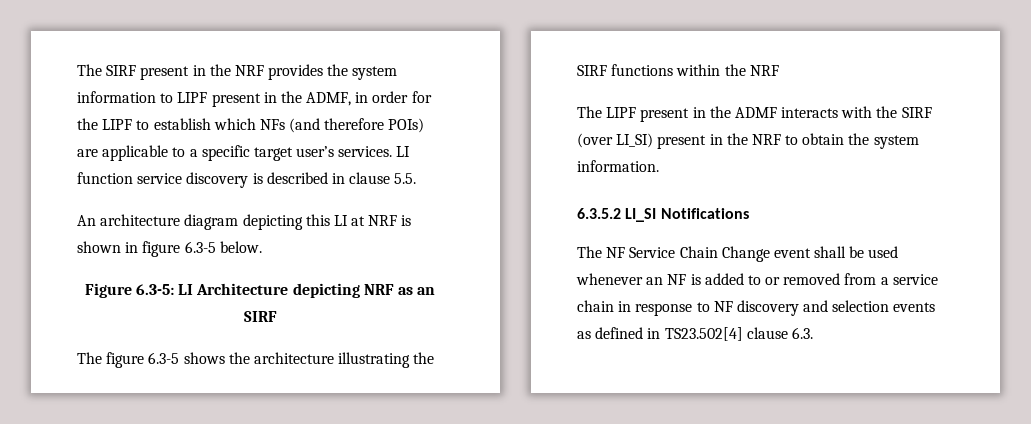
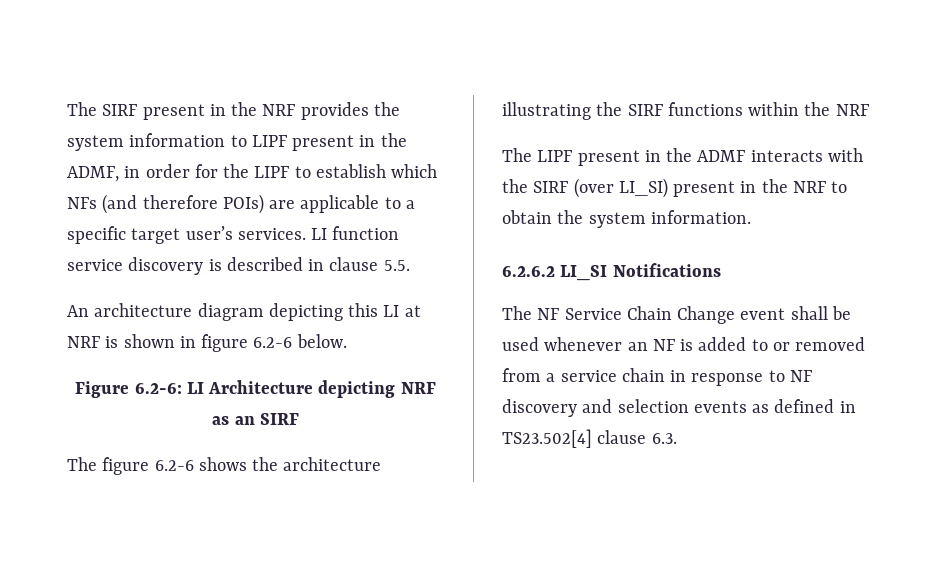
[184,241,216,253] 6.3-5 -> [253,337,293,348] 6.2-6
[136,284,175,295] 6.3-5: -> [134,383,182,394] 6.2-6:
[148,352,180,364] 6.3-5 -> [154,460,194,471] 6.2-6
[577,208,621,219] 6.3.5.2 -> [502,266,555,277] 6.2.6.2

